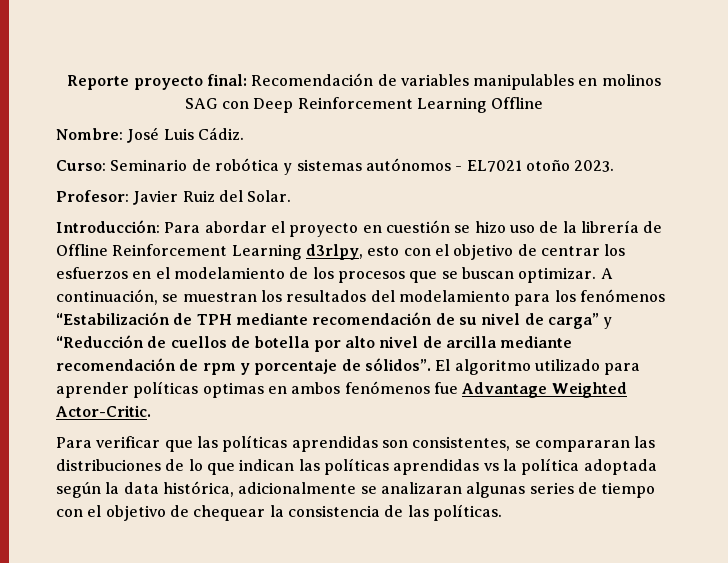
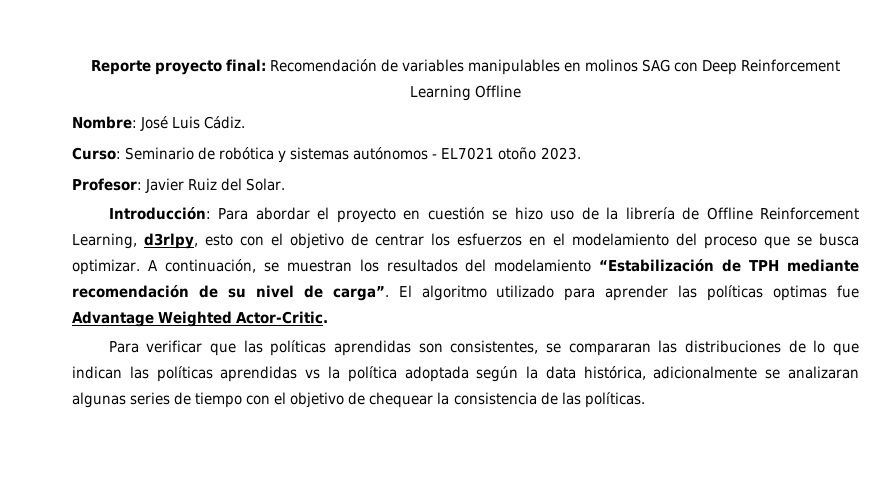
[231,244,302,260] Learning -> [72,233,137,249] Learning,
[289,267,405,283] de los procesos -> [676,233,757,249] del proceso
[461,267,514,279] buscan -> [819,233,859,246] busca
[514,289,665,306] para los fenómenos -> (592, 265) none
[547,313,613,329] [56,335,573,352] [56,358,431,375] carga” y “Reducción de cuellos de botella por alto nivel de arcilla mediante recomendación de rpm y porcentaje de sólidos”. -> [332,286,389,301] carga”.
(129, 390) none -> [678,285,698,298] las
[267,381,430,394] en ambos fenómenos -> (828, 293) none

